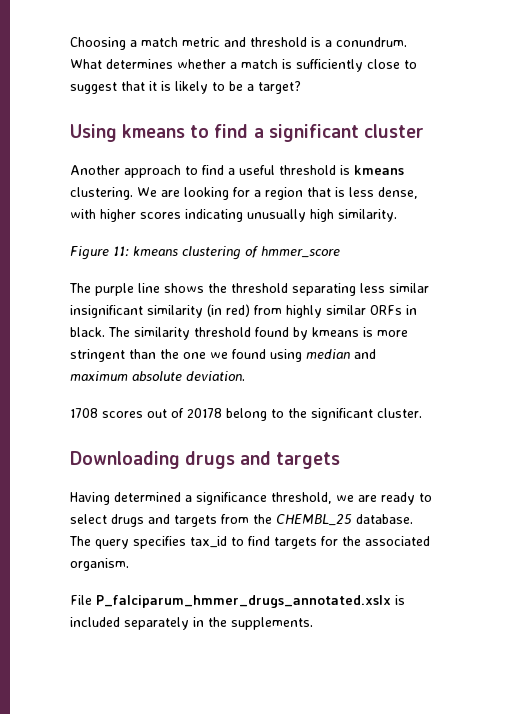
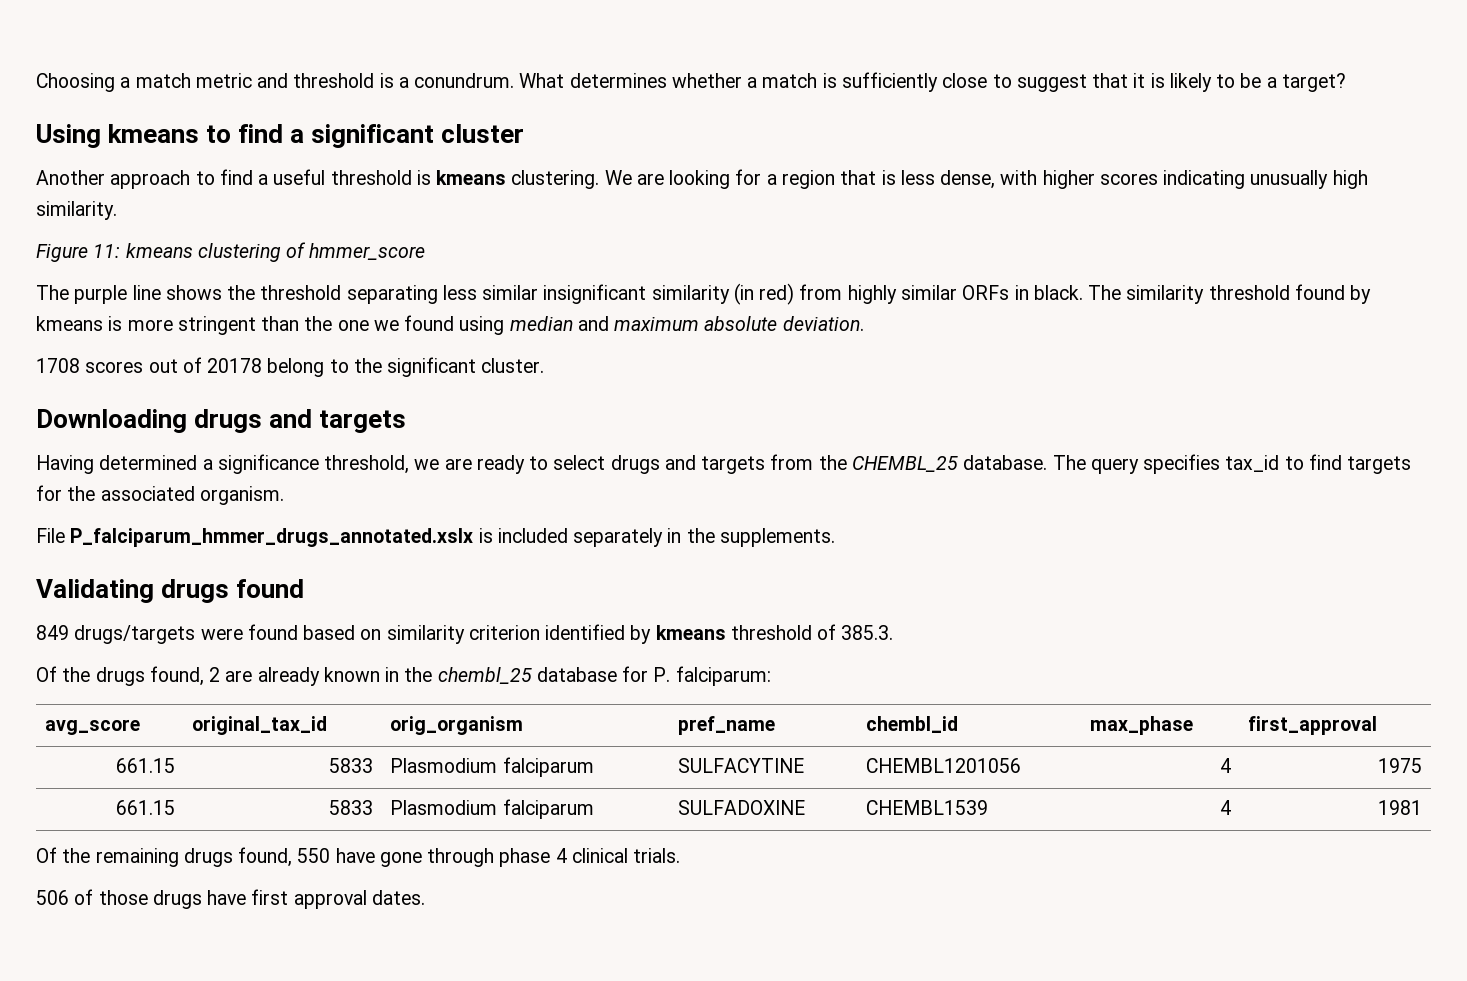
(313, 623) none -> [36,579,305,603] [36,624,894,644] [36,666,771,686] [45,719,141,735] [192,716,328,735] [390,716,524,735] [678,716,776,735] [866,716,959,733] [1090,716,1194,735] [1248,716,1378,735] [115,758,175,773] [328,758,373,773] [390,757,594,777] [678,758,805,773] [866,758,1022,773] [1219,758,1231,773] [1377,758,1422,773] [115,800,175,815] [328,800,373,815] [390,799,594,819] [678,800,806,815] [866,800,989,815] [1219,800,1231,815] [1377,800,1422,815] [36,847,681,867] [36,889,425,909] // Validating drugs found // 849 drugs/targets were found based on similarity criterion identified by kmeans threshold of 385.3. // Of the drugs found, 2 are already known in the chembl_25 database for P. falciparum: // avg_score | original_tax_id | orig_organism | pref_name | chembl_id | max_phase | first_approval // 661.15 | 5833 | Plasmodium falciparum | SULFACYTINE | CHEMBL1201056 | 4 | 1975 // 661.15 | 5833 | Plasmodium falciparum | SULFADOXINE | CHEMBL1539 | 4 | 1981 // Of the remaining drugs found, 550 have gone through phase 4 clinical trials. // 506 of those drugs have first approval dates.

